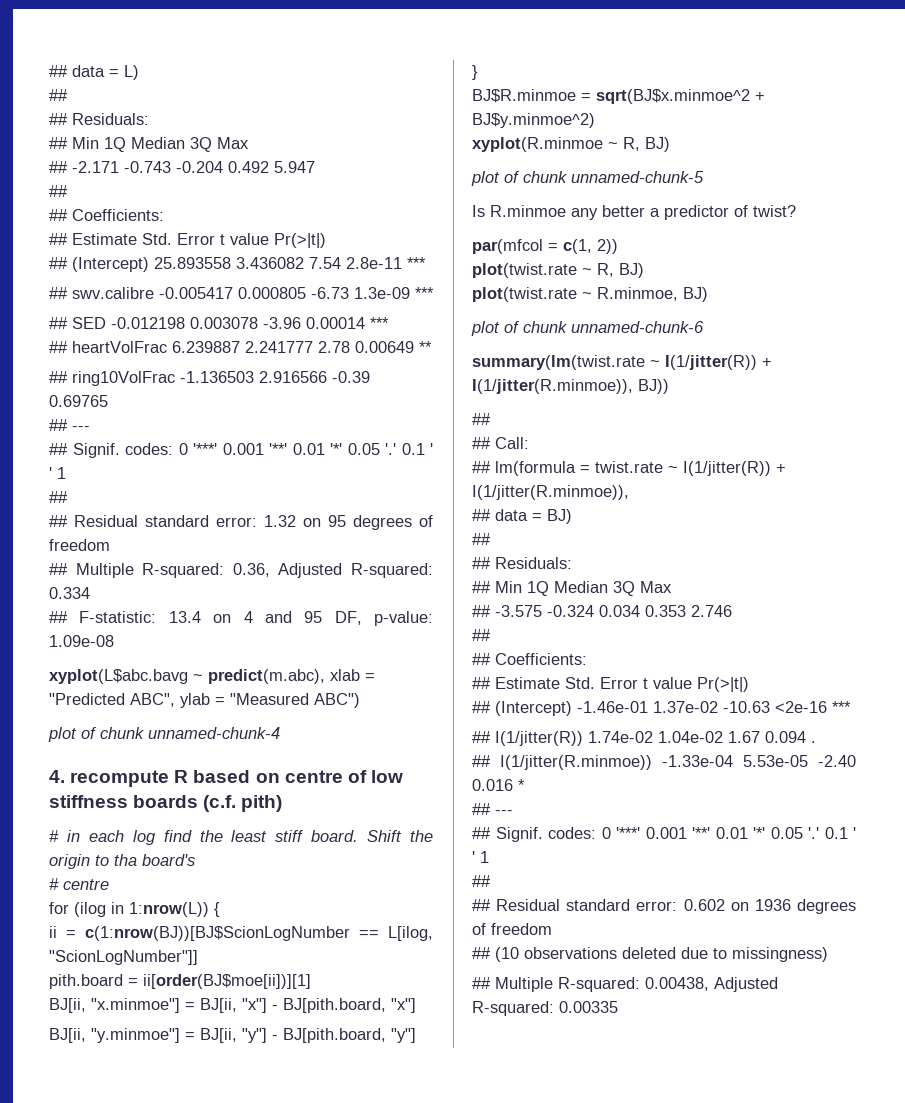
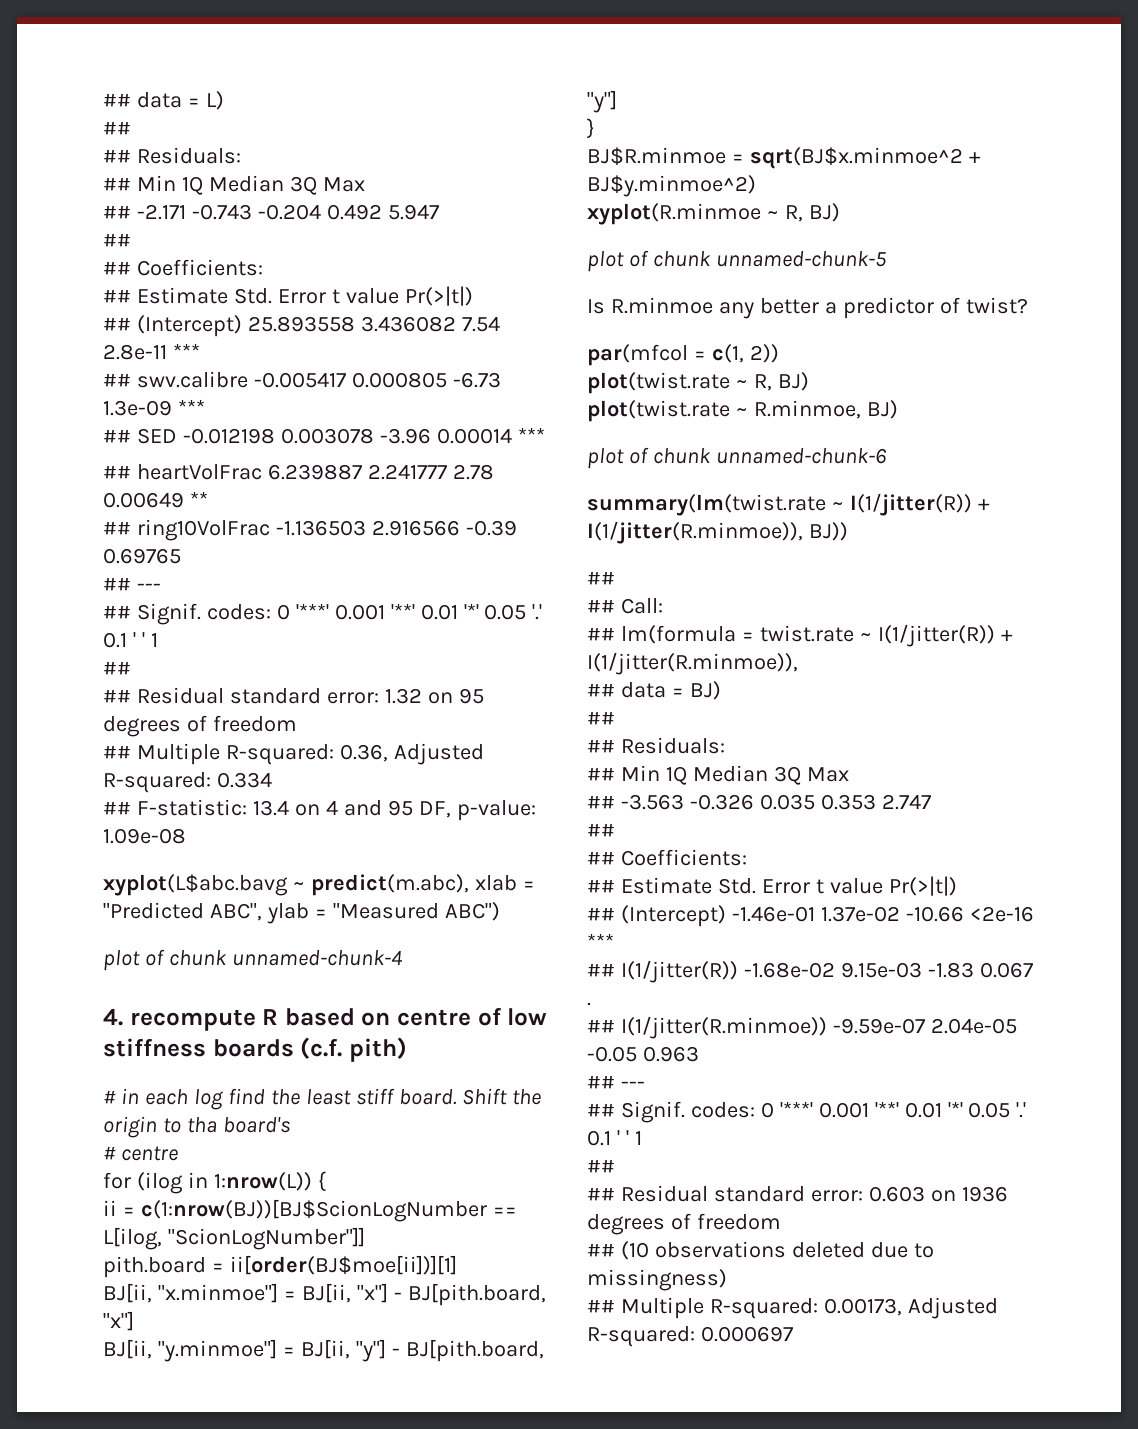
[495,605,732,617] -3.575 -0.324 0.034 0.353 2.746 -> [620,794,931,810] -3.563 -0.326 0.035 0.353 2.747
[723,701,770,713] -10.63 -> [905,906,964,922] -10.66
[588,731,806,743] 1.74e-02 1.04e-02 1.67 0.094 -> [743,962,1033,978] -1.68e-02 9.15e-03 -1.83 0.067
[662,755,856,767] [472,779,525,791] -1.33e-04 5.53e-05 -2.40 0.016 * -> [832,1018,1017,1034] [587,1046,699,1062] -9.59e-07 2.04e-05 -0.05 0.963
[683,899,725,911] 0.602 -> [868,1186,925,1202] 0.603
[645,977,778,992] [472,1001,618,1016] 0.00438, Adjusted R-squared: 0.00335 -> [823,1297,998,1319] [587,1326,793,1347] 0.00173, Adjusted R-squared: 0.000697

